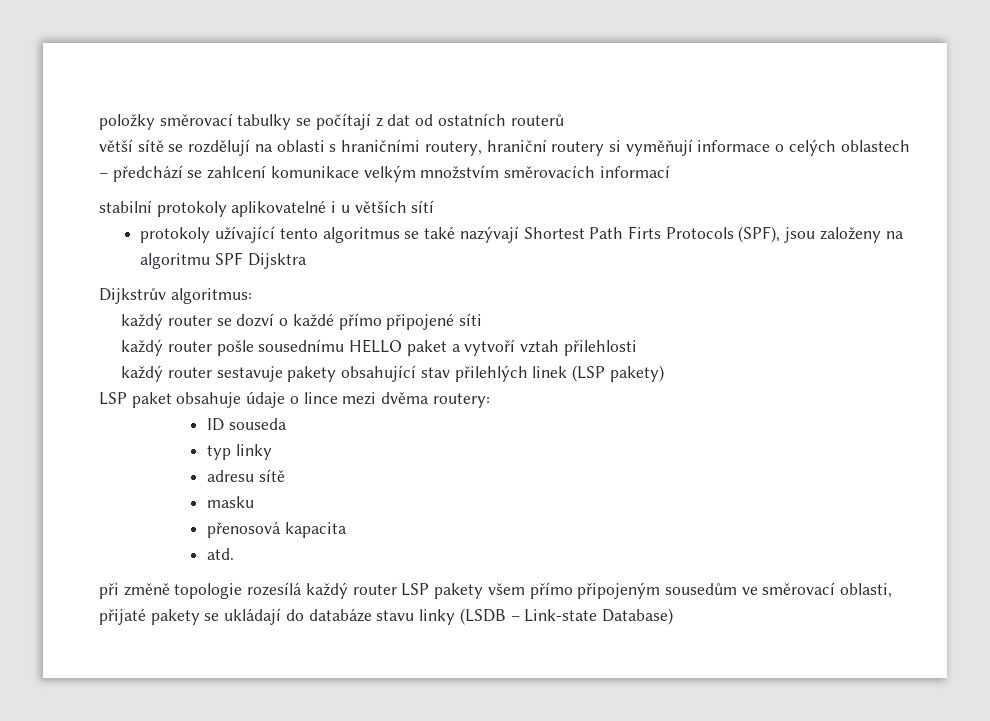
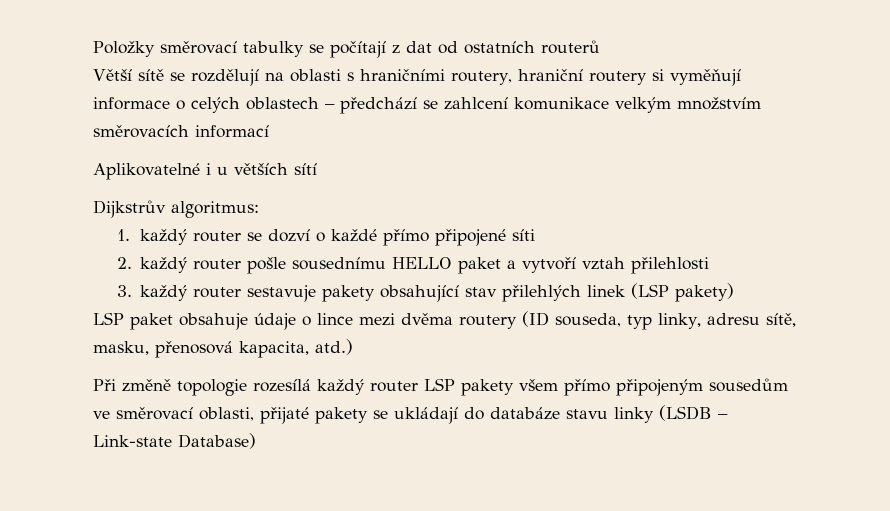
[99,114,155,130] položky -> [93,41,155,57] Položky
[99,139,133,152] větší -> [93,69,132,81] Větší
[99,200,327,217] stabilní protokoly aplikovatelné -> [93,163,200,180] Aplikovatelné
[140,226,904,243] [140,252,307,269] // protokoly užívající tento algoritmus se také nazývají Shortest Path Firts Protocols (SPF), jsou založeny na algoritmu SPF Dijsktra -> (317, 169) none
(252, 296) none -> [116,229,130,241] 1.
(482, 319) none -> [116,257,132,269] 2.
(637, 348) none -> [116,285,132,297] 3.
[432,393,490,408] [206,418,287,431] [206,444,272,460] [206,469,285,482] [206,496,254,508] [206,521,347,538] [206,548,234,560] [99,583,119,599] routery: // ID souseda // typ linky // adresu sítě // masku // přenosová kapacita // atd. // při -> [459,311,796,330] [93,339,353,358] [93,379,116,391] routery (ID souseda, typ linky, adresu sítě, masku, přenosová kapacita, atd.) // Při

